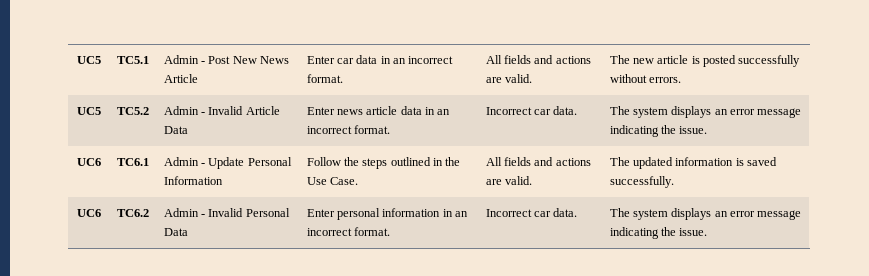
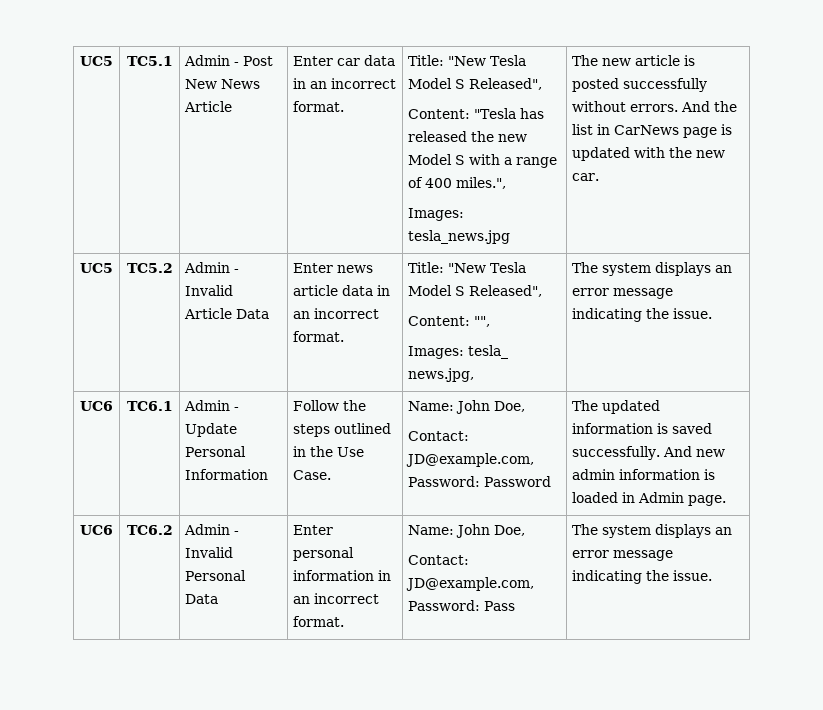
[485,55,591,64] [485,74,532,83] All fields and actions are valid. -> [408,55,527,66] [408,78,543,90] [408,108,545,119] [408,131,528,142] [408,154,558,168] [408,177,507,189] [408,208,465,221] [408,230,511,244] Title: "New Tesla Model S Released", // Content: "Tesla has released the new Model S with a range of 400 miles.", // Images: tesla_news.jpg
(681, 80) none -> [681,101,738,112] [572,124,733,138] [572,147,726,161] [572,173,600,181] And the list in CarNews page is updated with the new car.
[485,106,578,115] Incorrect car data. -> [408,262,527,273] [408,285,543,297] [408,316,491,327] [408,345,509,359] [408,368,475,382] Title: "New Tesla Model S Released", // Content: "", // Images: tesla_ news.jpg,
[485,157,591,166] [485,176,532,185] All fields and actions are valid. -> [408,400,526,414] [408,431,470,441] [406,453,535,467] [408,476,552,487] Name: John Doe, // Contact: JD@example.com, Password: Password
(674, 182) none -> [663,446,726,457] [572,469,716,480] [572,492,727,506] And new admin information is loaded in Admin page.
[485,208,578,217] Incorrect car data. -> [408,524,526,538] [408,555,470,565] [406,577,535,591] [408,600,516,611] Name: John Doe, // Contact: JD@example.com, Password: Pass

